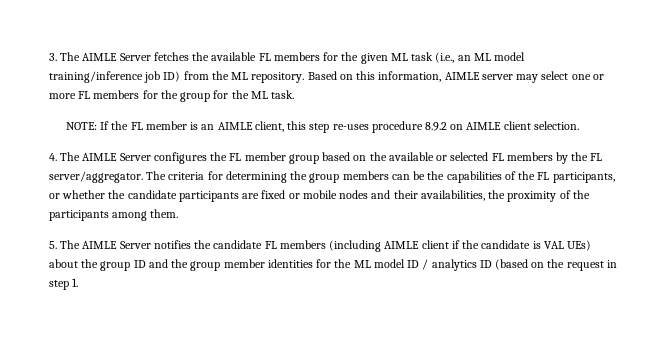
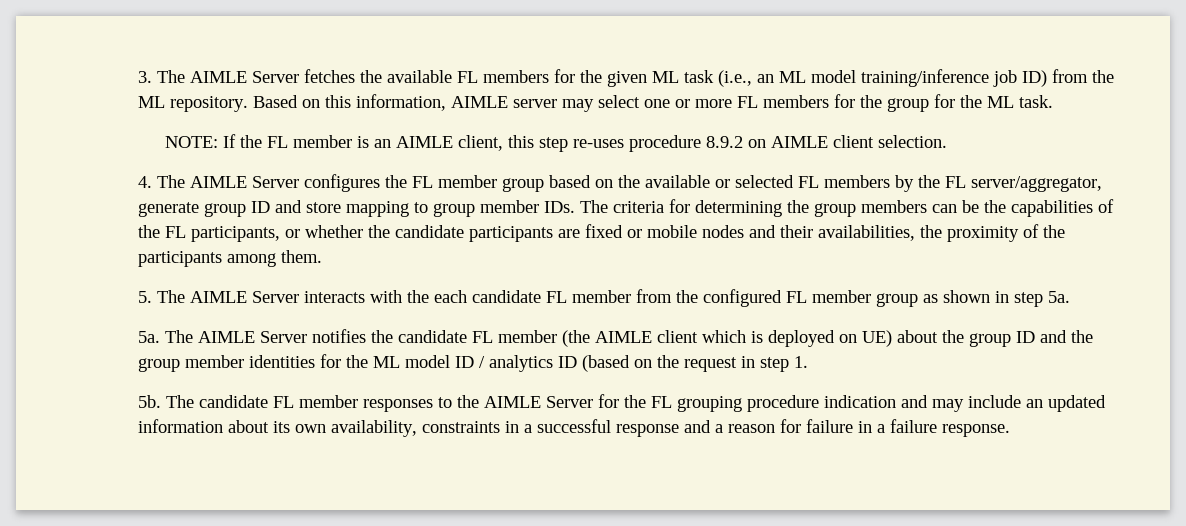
[48,171,143,183] server/aggregator. -> [970,176,1102,192] [137,200,575,217] server/aggregator, generate group ID and store mapping to group member IDs.
[153,240,592,252] notifies the candidate FL members (including AIMLE client if the candidate is VAL UEs) -> [303,289,1070,307] [137,329,892,347] interacts with the each candidate FL member from the configured FL member group as shown in step 5a. // 5a. The AIMLE Server notifies the candidate FL member (the AIMLE client which is deployed on UE)
(79, 282) none -> [137,394,1106,412] [137,419,1010,437] // 5b. The candidate FL member responses to the AIMLE Server for the FL grouping procedure indication and may include an updated information about its own availability, constraints in a successful response and a reason for failure in a failure response.

